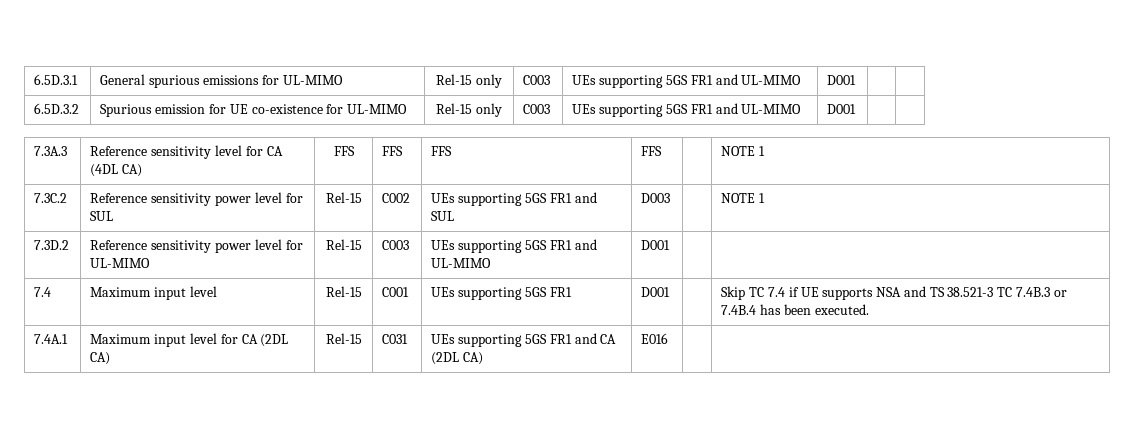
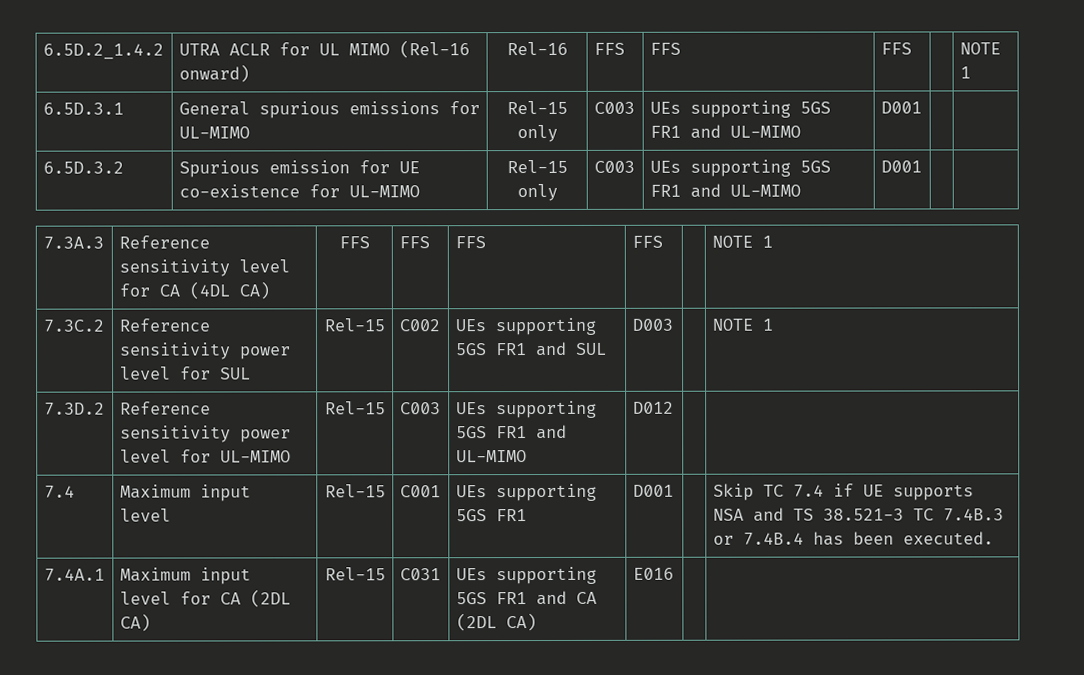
(34, 79) none -> [42,43,164,60] [178,40,470,59] [178,64,250,83] [506,41,568,56] [593,42,625,55] [649,42,681,55] [880,42,912,55] [959,42,1001,55] [959,66,971,79] 6.5D.2_1.4.2 | UTRA ACLR for UL MIMO (Rel-16 onward) | Rel-16 | FFS | FFS | FFS | | NOTE 1 //
[641,240,671,250] D001 -> [632,401,674,414] D012

